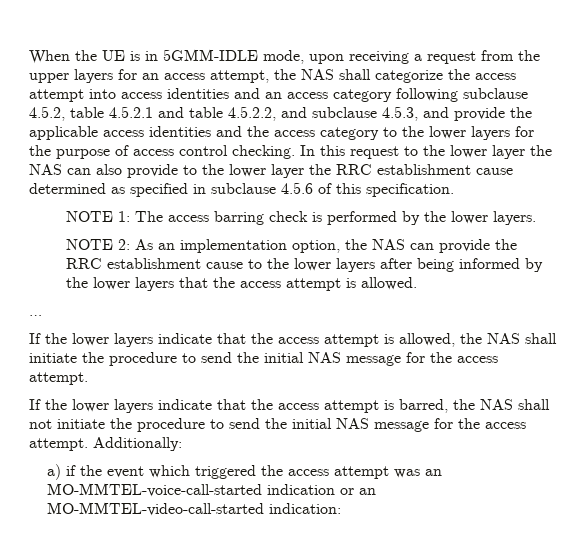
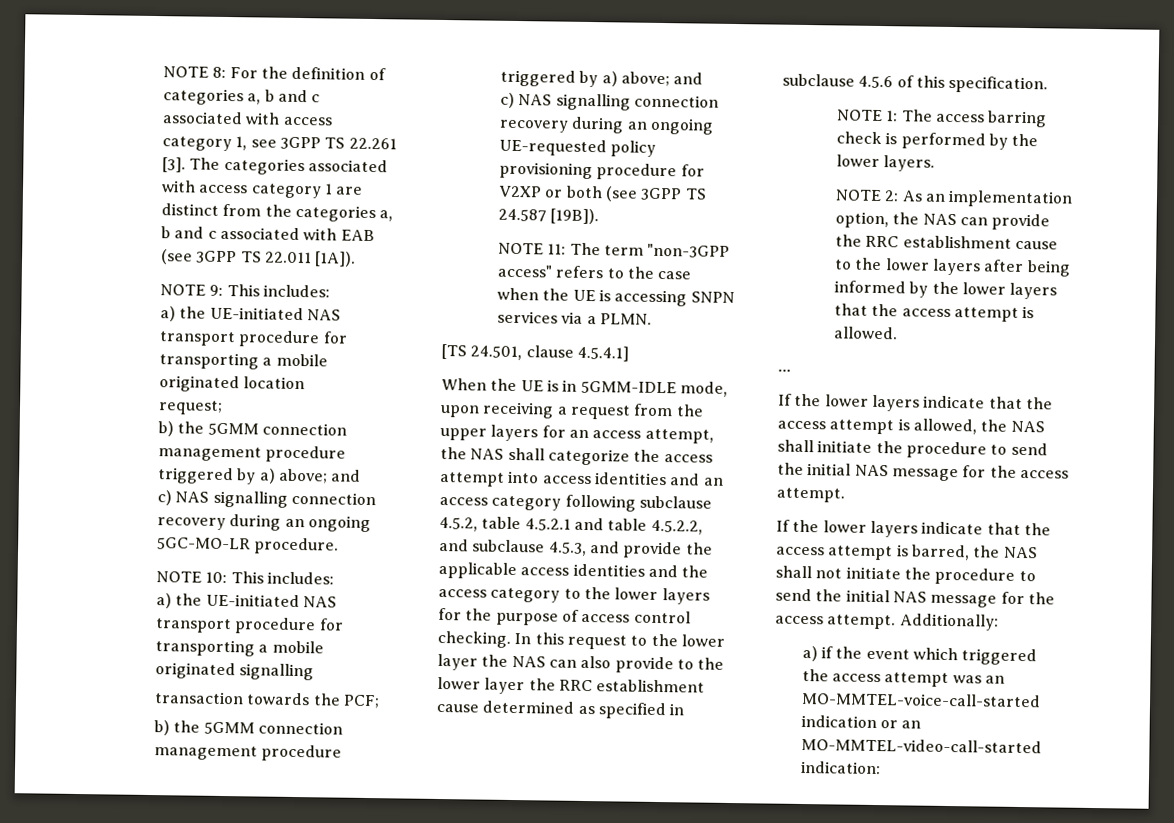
(29, 57) none -> [163,66,386,81] [163,88,321,106] [162,111,333,126] [162,136,397,152] [162,157,389,176] [161,180,364,199] [161,203,394,223] [161,226,375,242] [160,249,357,267] [160,284,331,298] [160,306,342,322] [159,330,348,348] [159,352,328,370] [159,375,306,393] [158,400,224,415] [158,421,348,437] [158,445,347,463] [157,467,362,485] [157,490,377,508] [157,514,372,533] [157,537,340,555] [156,571,335,585] [156,593,338,609] [155,617,344,635] [155,639,324,657] [155,662,315,681] [154,691,381,709] [154,720,344,736] [154,744,343,762] [500,69,704,88] [500,92,720,111] [499,116,715,135] [499,138,657,157] [499,161,705,181] [498,185,707,202] [498,208,600,225] [498,242,731,258] [497,264,692,280] [497,287,735,307] [497,310,653,325] [441,343,629,362] NOTE 8: For the definition of categories a, b and c associated with access category 1, see 3GPP TS 22.261 [3]. The categories associated with access category 1 are distinct from the categories a, b and c associated with EAB (see 3GPP TS 22.011 [1A]). // NOTE 9: This includes: // a) the UE-initiated NAS transport procedure for transporting a mobile originated location // request; // b) the 5GMM connection management procedure triggered by a) above; and // c) NAS signalling connection recovery during an ongoing 5GC-MO-LR procedure. // NOTE 10: This includes: // a) the UE-initiated NAS transport procedure for transporting a mobile originated signalling // transaction towards the PCF; // b) the 5GMM connection management procedure triggered by a) above; and // c) NAS signalling connection recovery during an ongoing UE-requested policy provisioning procedure for V2XP or both (see 3GPP TS 24.587 [19B]). // NOTE 11: The term "non-3GPP access" refers to the case when the UE is accessing SNPN services via a PLMN. // [TS 24.501, clause 4.5.4.1] //

